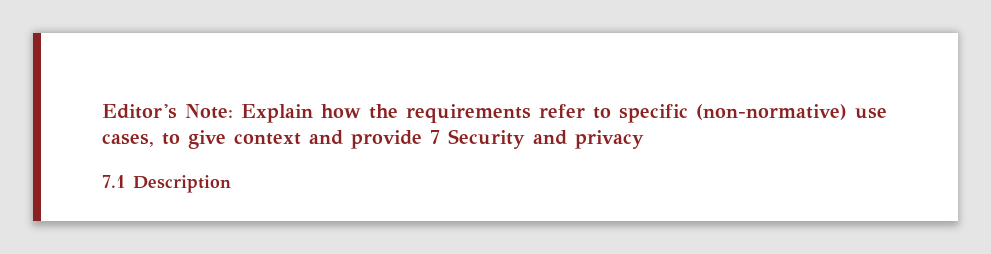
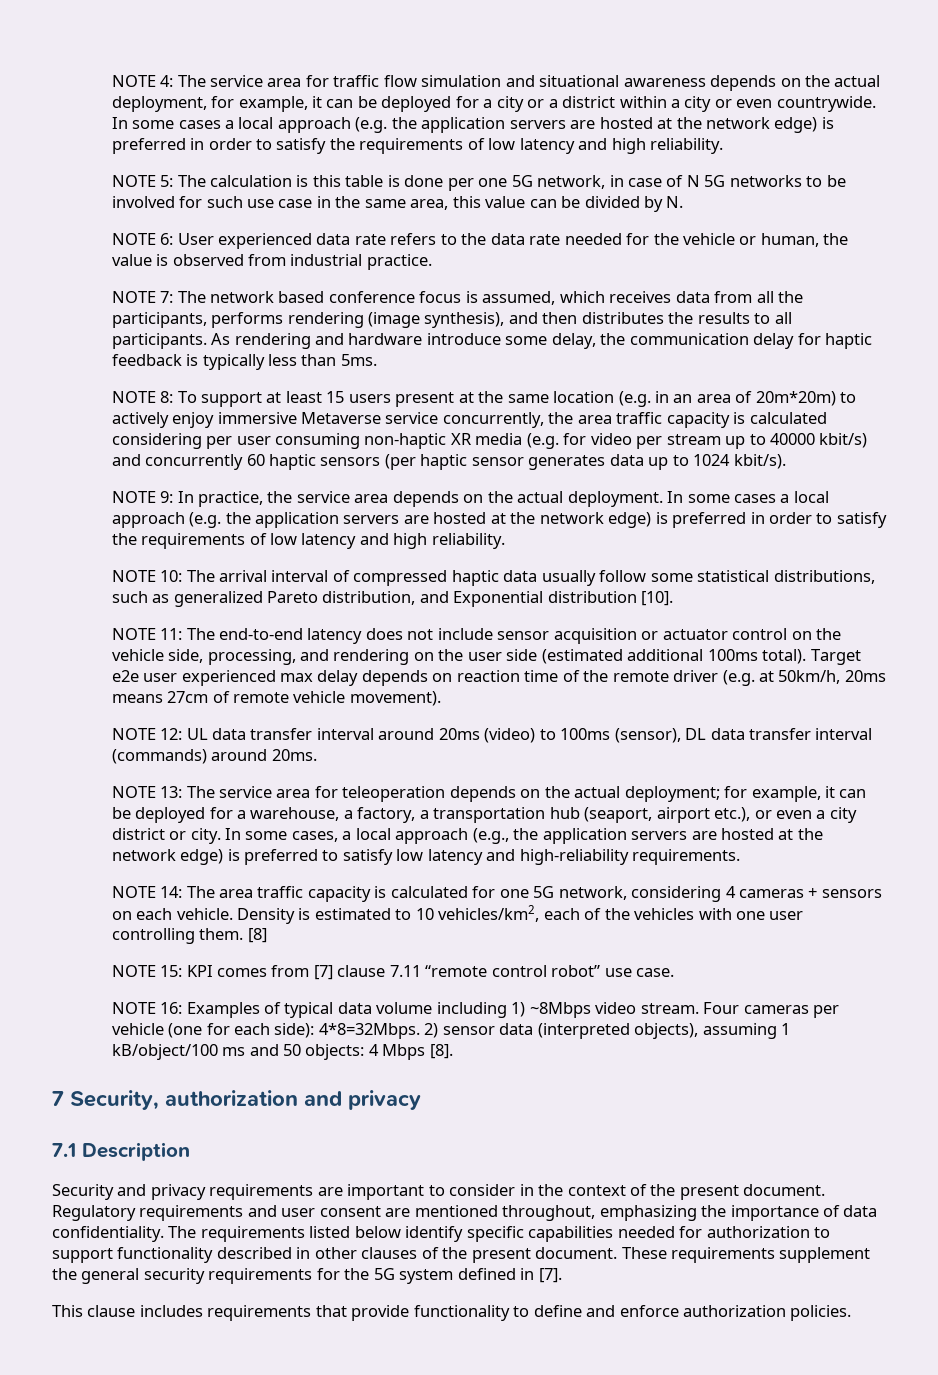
[102,104,887,123] [102,129,644,149] [102,175,231,193] Editor's Note: Explain how the requirements refer to specific (non-normative) use cases, to give context and provide 7 Security and privacy // 7.1 Description -> [111,75,881,91] [111,96,876,112] [111,117,834,133] [111,138,724,154] [111,175,846,191] [111,196,684,212] [111,233,849,249] [111,254,432,270] [111,291,804,305] [111,312,792,328] [111,333,873,349] [111,354,377,370] [111,391,857,407] [111,412,827,428] [111,433,868,449] [111,454,786,470] [111,491,829,507] [111,512,887,528] [111,533,505,549] [111,570,875,586] [111,591,674,607] [111,628,842,644] [111,649,861,665] [111,670,886,686] [111,691,441,706] [111,728,873,743] [111,749,317,764] [111,786,867,802] [111,807,857,823] [111,828,823,844] [111,849,741,865] [111,886,882,902] [111,905,804,924] [111,928,267,944] [111,965,675,980] [111,1002,840,1018] [111,1023,791,1039] [111,1044,453,1060] [52,1090,421,1110] [52,1142,190,1161] [52,1184,826,1200] [52,1205,878,1221] [52,1226,831,1242] [52,1247,871,1263] [52,1268,562,1284] [52,1305,852,1321] NOTE 4: The service area for traffic flow simulation and situational awareness depends on the actual deployment, for example, it can be deployed for a city or a district within a city or even countrywide. In some cases a local approach (e.g. the application servers are hosted at the network edge) is preferred in order to satisfy the requirements of low latency and high reliability. // NOTE 5: The calculation is this table is done per one 5G network, in case of N 5G networks to be involved for such use case in the same area, this value can be divided by N. // NOTE 6: User experienced data rate refers to the data rate needed for the vehicle or human, the value is observed from industrial practice. // NOTE 7: The network based conference focus is assumed, which receives data from all the participants, performs rendering (image synthesis), and then distributes the results to all participants. As rendering and hardware introduce some delay, the communication delay for haptic feedback is typically less than 5ms. // NOTE 8: To support at least 15 users present at the same location (e.g. in an area of 20m*20m) to actively enjoy immersive Metaverse service concurrently, the area traffic capacity is calculated considering per user consuming non-haptic XR media (e.g. for video per stream up to 40000 kbit/s) and concurrently 60 haptic sensors (per haptic sensor generates data up to 1024 kbit/s). // NOTE 9: In practice, the service area depends on the actual deployment. In some cases a local approach (e.g. the application servers are hosted at the network edge) is preferred in order to satisfy the requirements of low latency and high reliability. // NOTE 10: The arrival interval of compressed haptic data usually follow some statistical distributions, such as generalized Pareto distribution, and Exponential distribution [10]. // NOTE 11: The end-to-end latency does not include sensor acquisition or actuator control on the vehicle side, processing, and rendering on the user side (estimated additional 100ms total). Target e2e user experienced max delay depends on reaction time of the remote driver (e.g. at 50km/h, 20ms means 27cm of remote vehicle movement). // NOTE 12: UL data transfer interval around 20ms (video) to 100ms (sensor), DL data transfer interval (commands) around 20ms. // NOTE 13: The service area for teleoperation depends on the actual deployment; for example, it can be deployed for a warehouse, a factory, a transportation hub (seaport, airport etc.), or even a city district or city. In some cases, a local approach (e.g., the application servers are hosted at the network edge) is preferred to satisfy low latency and high-reliability requirements. // NOTE 14: The area traffic capacity is calculated for one 5G network, considering 4 cameras + sensors on each vehicle. Density is estimated to 10 vehicles/km2, each of the vehicles with one user controlling them. [8] // NOTE 15: KPI comes from [7] clause 7.11 “remote control robot” use case. // NOTE 16: Examples of typical data volume including 1) ~8Mbps video stream. Four cameras per vehicle (one for each side): 4*8=32Mbps. 2) sensor data (interpreted objects), assuming 1 kB/object/100 ms and 50 objects: 4 Mbps [8]. // 7 Security, authorization and privacy // 7.1 Description // Security and privacy requirements are important to consider in the context of the present document. Regulatory requirements and user consent are mentioned throughout, emphasizing the importance of data confidentiality. The requirements listed below identify specific capabilities needed for authorization to support functionality described in other clauses of the present document. These requirements supplement the general security requirements for the 5G system defined in [7]. // This clause includes requirements that provide functionality to define and enforce authorization policies.

